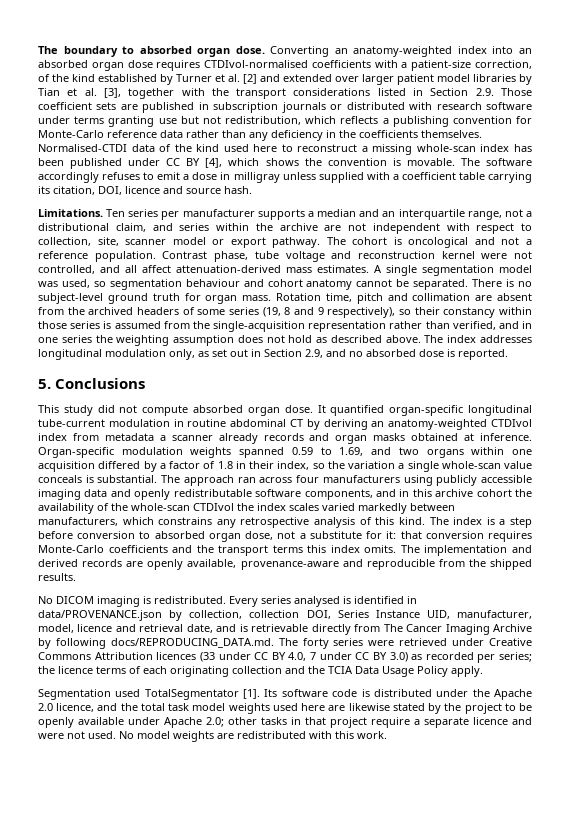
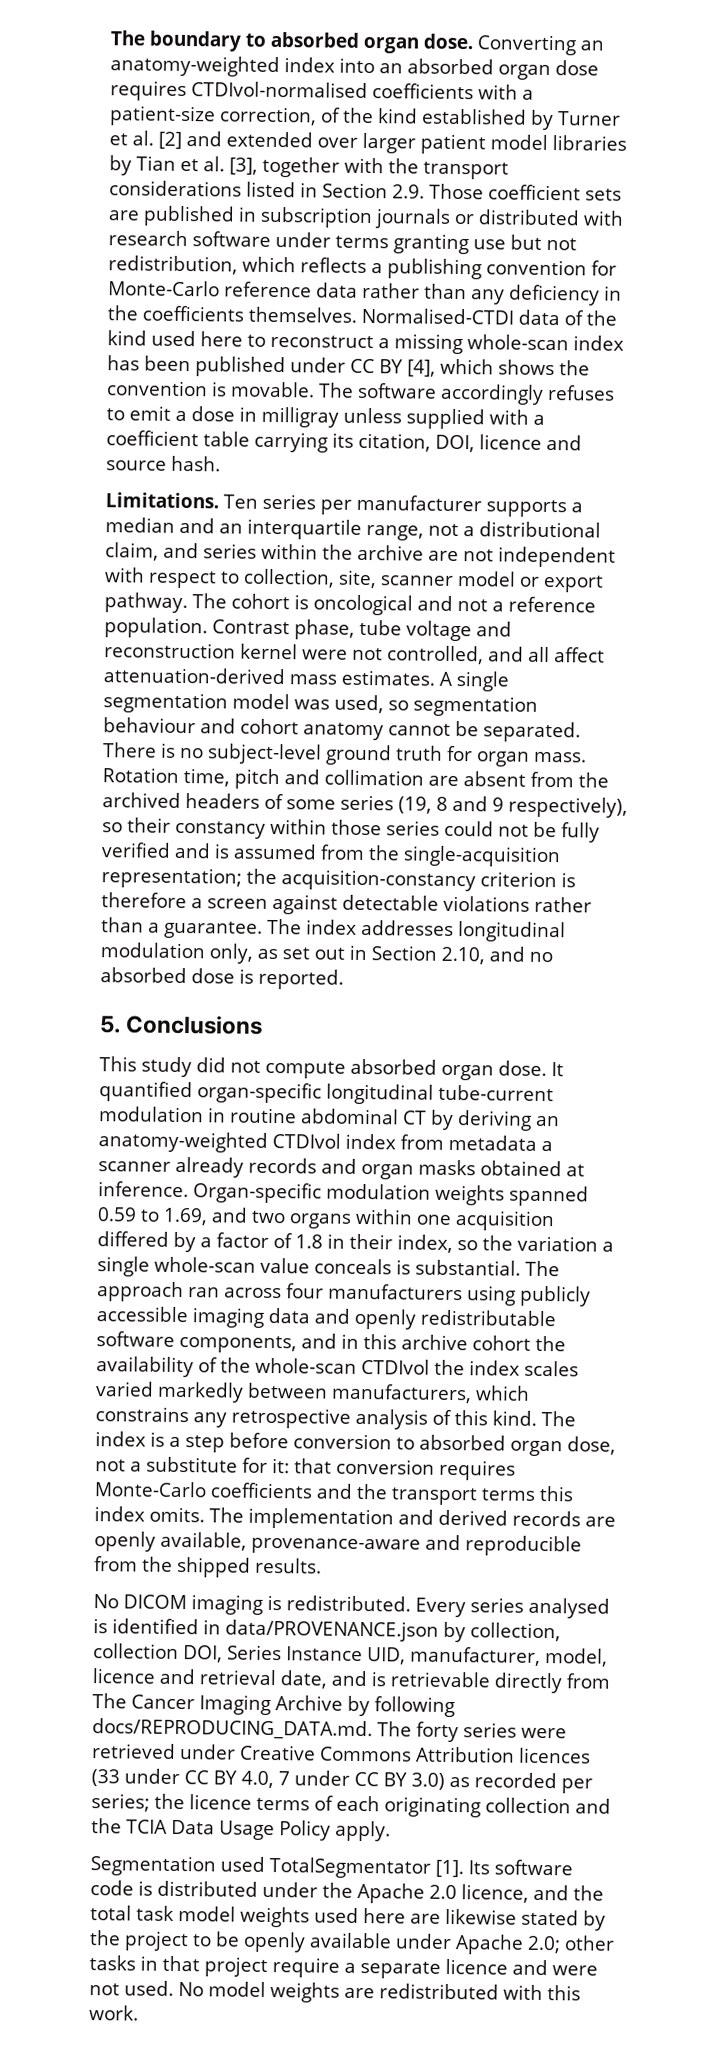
(101, 325) none -> [444,820,600,843] [101,842,211,859] could not be fully verified and
[308,321,533,332] [38,335,421,346] representation rather than verified, and in one series the weighting assumption does not hold as described above. -> [101,867,576,892] [101,892,592,915] [101,917,263,939] representation; the acquisition-constancy criterion is therefore a screen against detectable violations rather than a guarantee.
[305,349,323,358] 2.9, -> [440,946,485,965] 2.10,

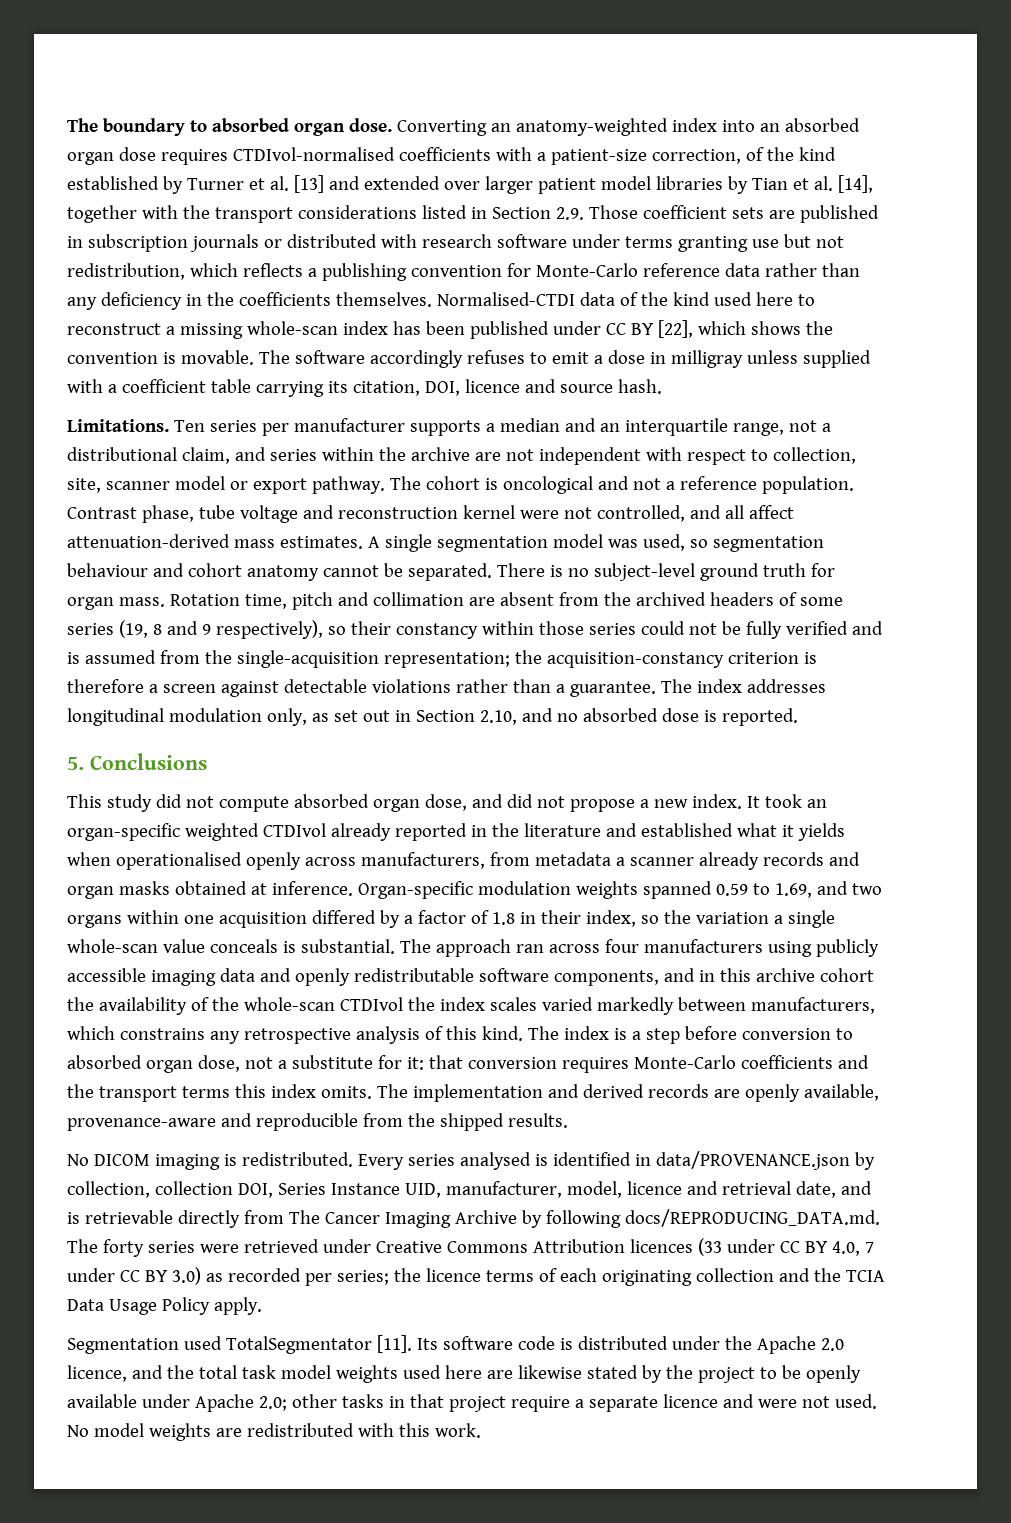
[158,131,182,149] [2] -> [293,175,324,193] [13]
[229,157,258,175] [3], -> [837,175,873,193] [14],
[407,359,436,377] [4], -> [657,320,693,338] [22],
[498,1060,564,1077] [99,1081,554,1105] [98,1106,560,1131] [98,1131,396,1153] dose. It quantified organ-specific longitudinal tube-current modulation in routine abdominal CT by deriving an anatomy-weighted CTDIvol index -> [424,794,827,812] [67,823,845,841] [67,852,485,870] dose, and did not propose a new index. It took an organ-specific weighted CTDIvol already reported in the literature and established what it yields when operationalised openly across manufacturers,
[434,1859,464,1878] [1]. -> [376,1335,412,1353] [11].

